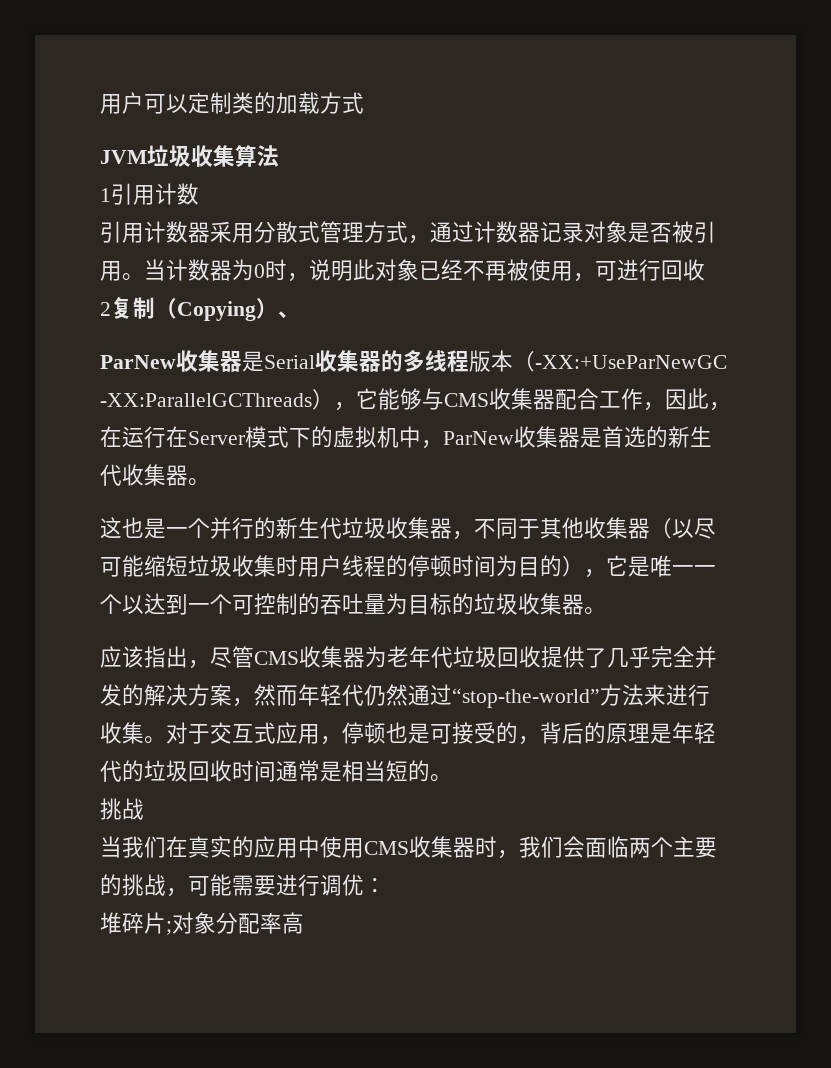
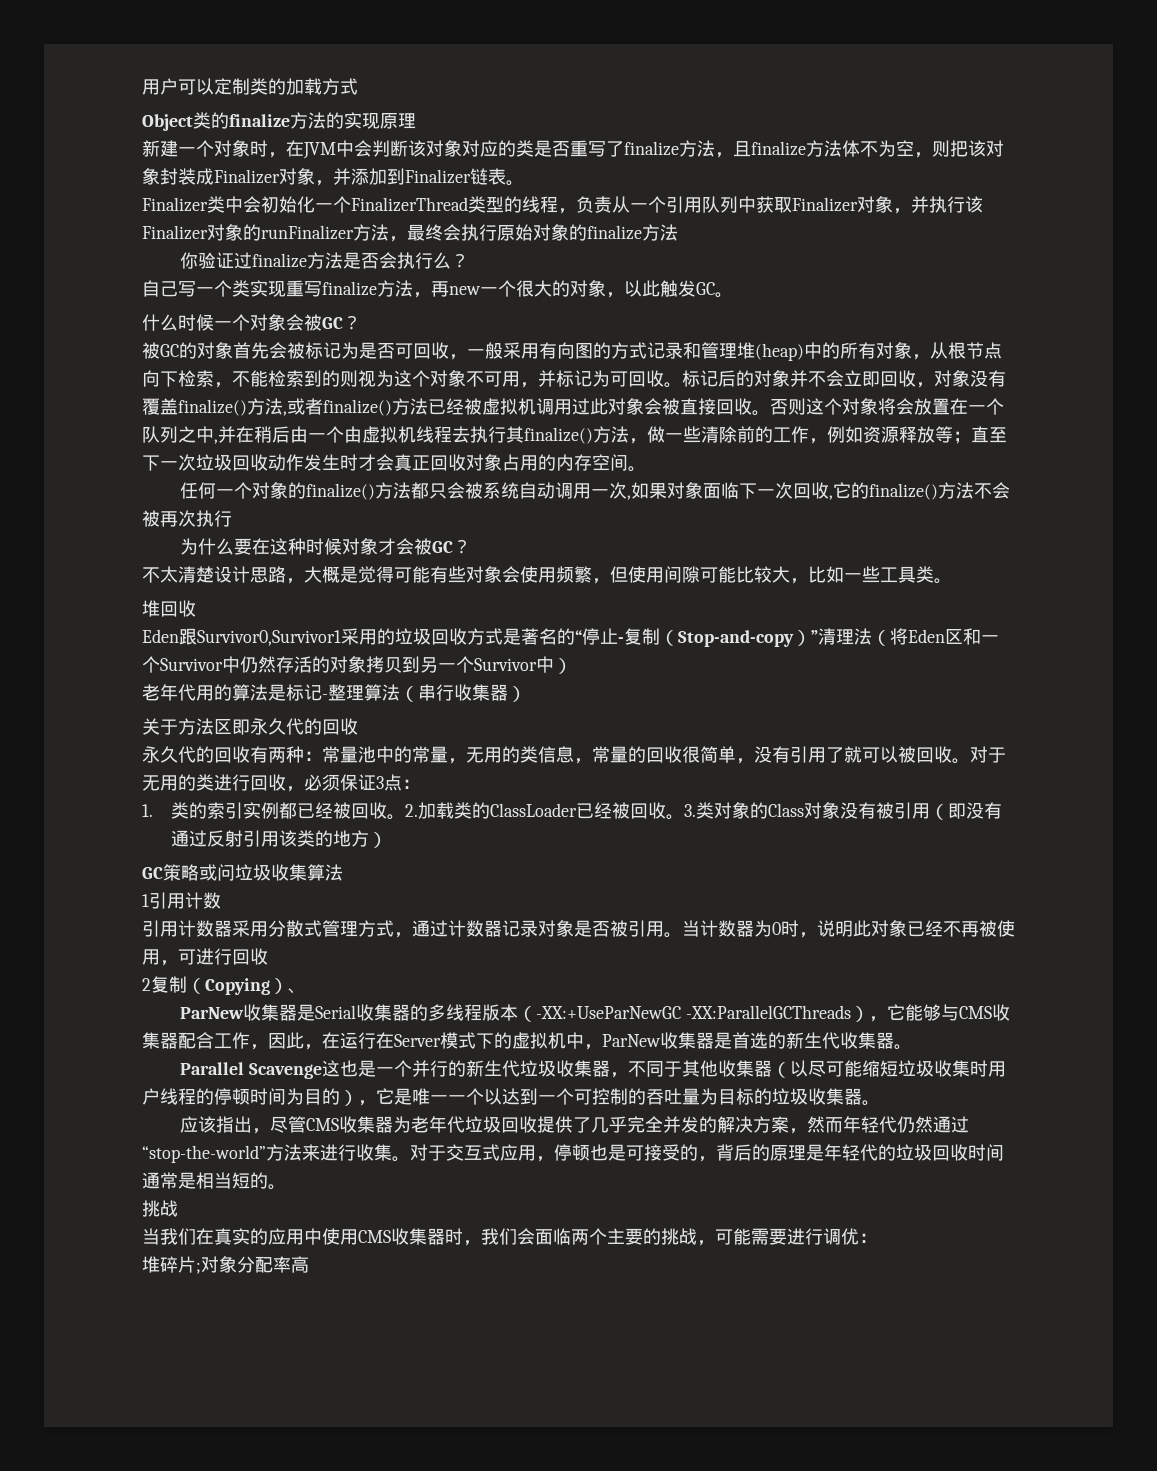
[100,150,147,164] JVM -> [142,112,416,131] [142,140,1004,159] [142,168,524,186] [142,196,983,214] [142,224,678,242] [180,252,470,269] [142,280,733,298] [142,314,361,331] [142,342,1002,361] [142,370,1006,388] [142,398,1004,416] [142,426,1007,444] [142,454,646,472] [180,482,1011,500] [142,510,232,527] [180,538,472,555] [142,566,952,584] [142,600,196,617] [142,628,999,647] [142,656,572,674] [142,684,526,702] [142,718,358,735] [142,746,1006,764] [142,774,420,792] [142,802,1002,820] [170,830,387,848] [142,864,235,881] Object类的finalize方法的实现原理 // 新建一个对象时，在JVM中会判断该对象对应的类是否重写了finalize方法，且finalize方法体不为空，则把该对象封装成Finalizer对象，并添加到Finalizer链表。 // Finalizer类中会初始化一个FinalizerThread类型的线程，负责从一个引用队列中获取Finalizer对象，并执行该Finalizer对象的runFinalizer方法，最终会执行原始对象的finalize方法 // 你验证过finalize方法是否会执行么？ // 自己写一个类实现重写finalize方法，再new一个很大的对象，以此触发GC。 // 什么时候一个对象会被GC？ // 被GC的对象首先会被标记为是否可回收，一般采用有向图的方式记录和管理堆(heap)中的所有对象，从根节点向下检索，不能检索到的则视为这个对象不可用，并标记为可回收。标记后的对象并不会立即回收，对象没有覆盖finalize()方法,或者finalize()方法已经被虚拟机调用过此对象会被直接回收。否则这个对象将会放置在一个队列之中,并在稍后由一个由虚拟机线程去执行其finalize()方法，做一些清除前的工作，例如资源释放等；直至下一次垃圾回收动作发生时才会真正回收对象占用的内存空间。 // 任何一个对象的finalize()方法都只会被系统自动调用一次,如果对象面临下一次回收,它的finalize()方法不会被再次执行 // 为什么要在这种时候对象才会被GC？ // 不太清楚设计思路，大概是觉得可能有些对象会使用频繁，但使用间隙可能比较大，比如一些工具类。 // 堆回收 // Eden跟Survivor0,Survivor1采用的垃圾回收方式是著名的“停止-复制（Stop-and-copy）”清理法（将Eden区和一个Survivor中仍然存活的对象拷贝到另一个Survivor中） // 老年代用的算法是标记-整理算法（串行收集器） // 关于方法区即永久代的回收 // 永久代的回收有两种：常量池中的常量，无用的类信息，常量的回收很简单，没有引用了就可以被回收。对于无用的类进行回收，必须保证3点： // 1.类的索引实例都已经被回收。2.加载类的ClassLoader已经被回收。3.类对象的Class对象没有被引用（即没有通过反射引用该类的地方） // GC策略或问
(210, 482) none -> [180,1062,323,1079] Parallel Scavenge

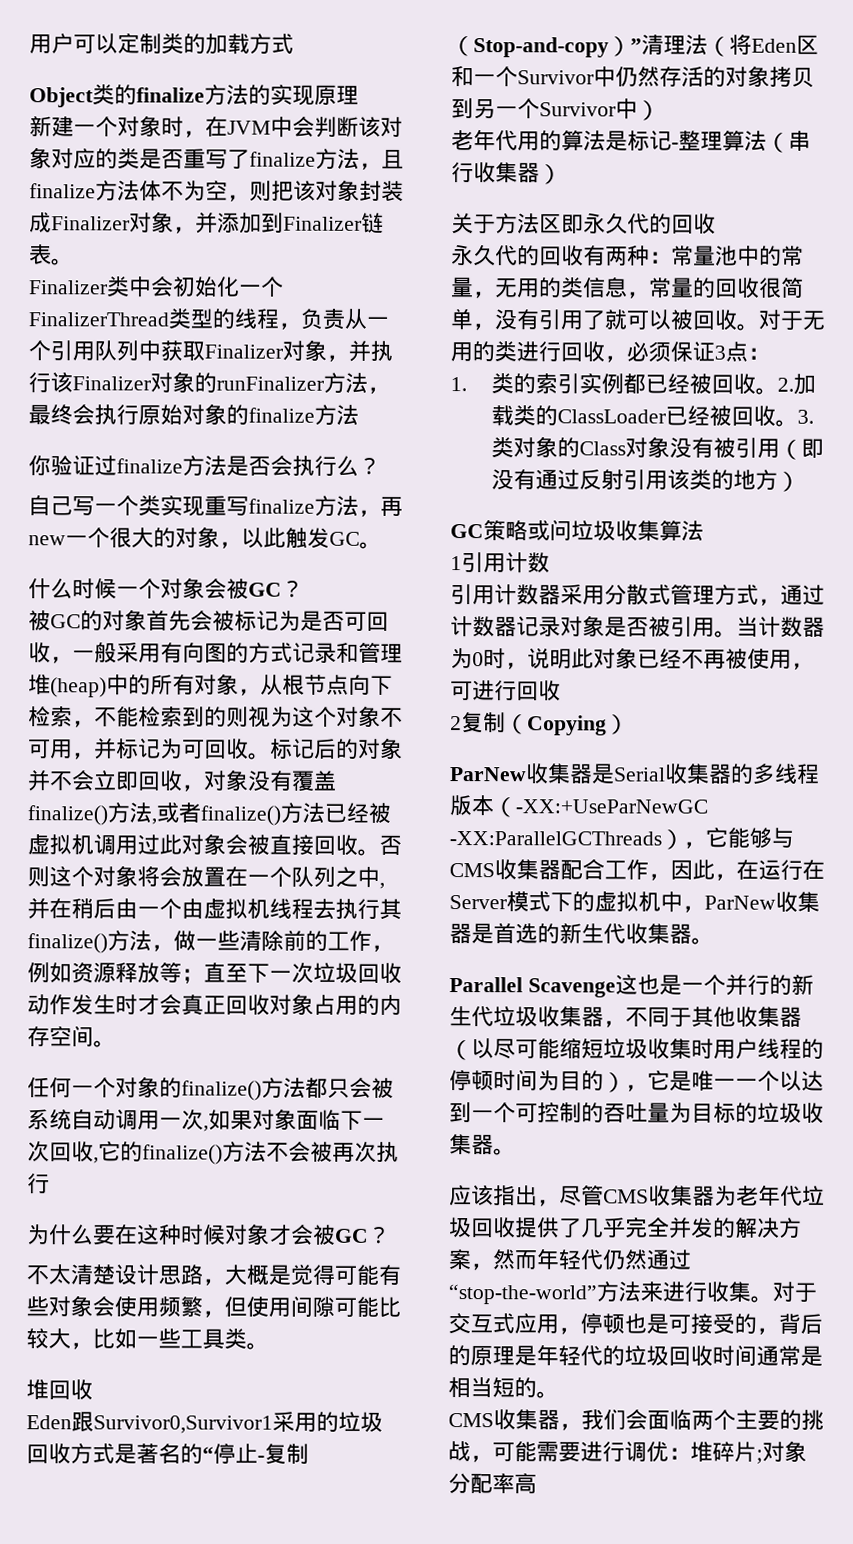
[288,988,306,994] 、 -> (629, 724) none
[142,1200,178,1217] [142,1228,463,1245] 挑战 // 当我们在真实的应用中使用CMS收集器时 -> [448,1409,560,1431] CMS收集器
(877, 1238) // -> (691, 1453) none

